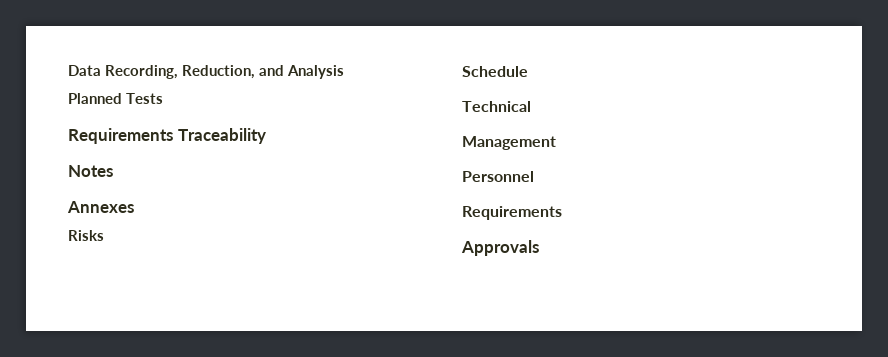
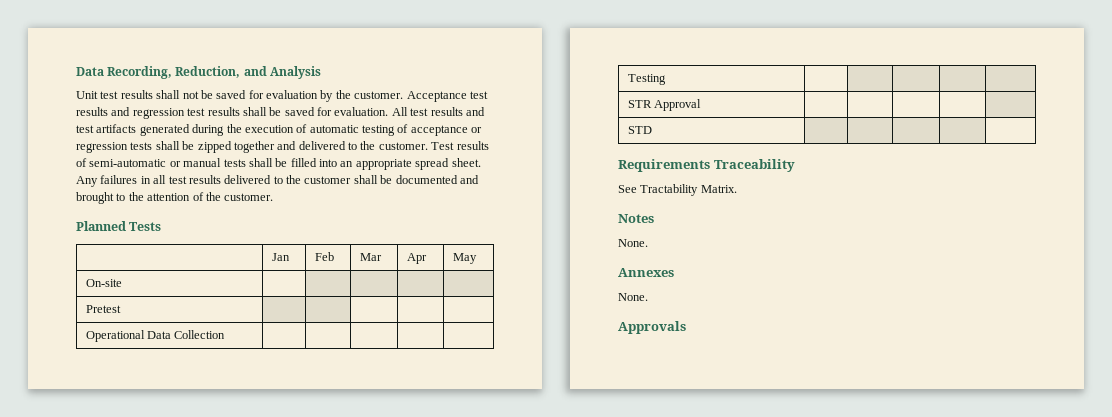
[68,93,163,104] Planned Tests -> [76,90,488,102] [76,107,485,119] [76,124,483,136] [76,141,489,153] [76,158,481,170] [76,175,479,187] [76,192,274,204] [76,221,162,231] [271,253,290,261] [314,252,334,261] [359,253,382,261] [406,253,427,264] [452,253,477,264] [85,279,122,287] [85,305,121,313] [85,330,226,342] [627,74,666,85] [627,99,701,111] [627,126,652,134] Unit test results shall not be saved for evaluation by the customer. Acceptance test results and regression test results shall be saved for evaluation. All test results and test artifacts generated during the execution of automatic testing of acceptance or regression tests shall be zipped together and delivered to the customer. Test results of semi-automatic or manual tests shall be filled into an appropriate spread sheet. Any failures in all test results delivered to the customer shall be documented and brought to the attention of the customer. // Planned Tests // | Jan | Feb | Mar | Apr | May // On-site | | | | | // Pretest | | | | | // Operational Data Collection | | | | | // Testing | | | | | // STR Approval | | | | | // STD | | | | |
(266, 136) none -> [618,184,737,196] // See Tractability Matrix.
(113, 171) none -> [618,239,648,247] // None.
[68,230,104,241] [462,66,528,77] [462,101,531,112] [462,136,556,150] [462,171,534,182] [462,206,562,220] Risks // Schedule // Technical // Management // Personnel // Requirements -> [618,293,648,301] None.

